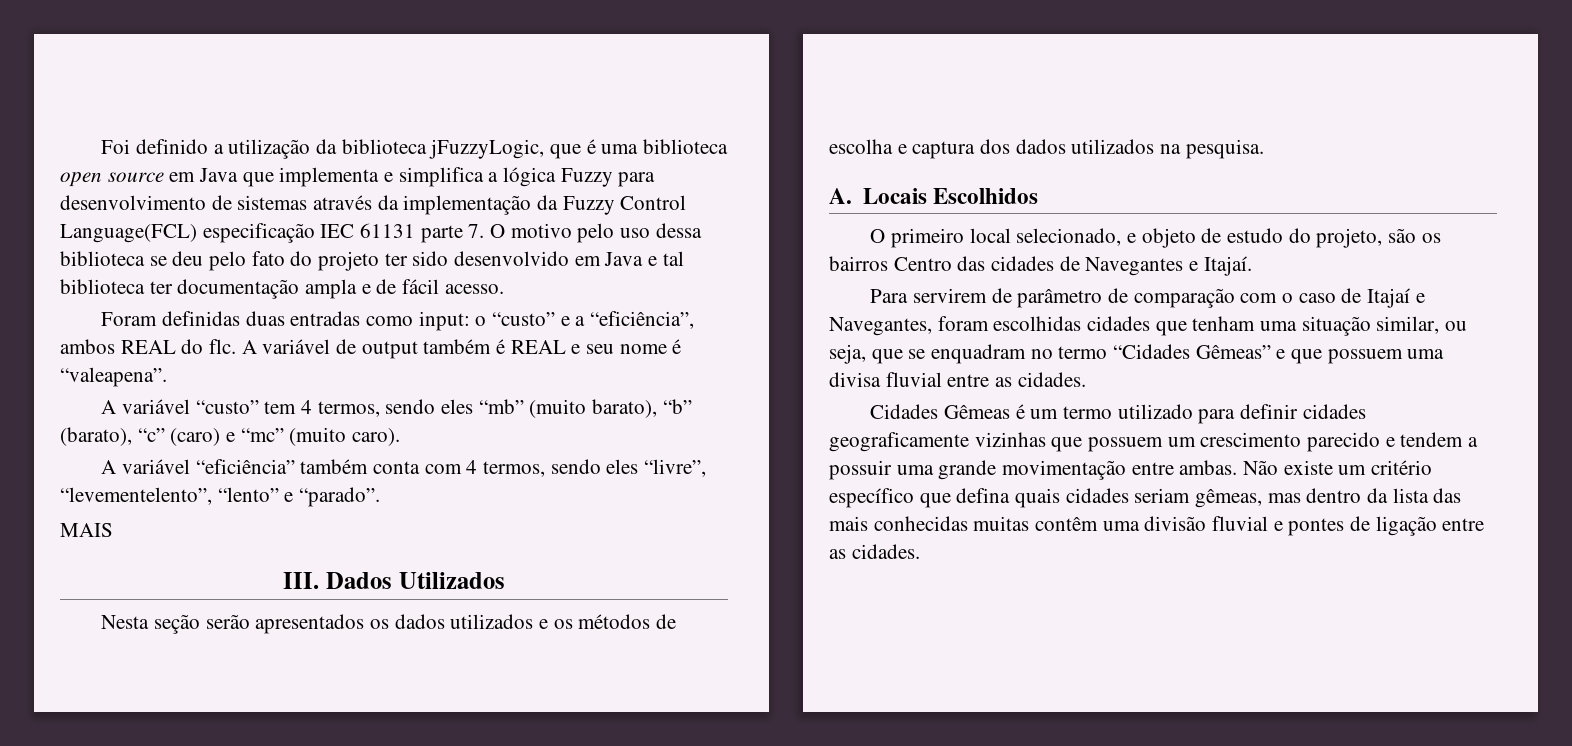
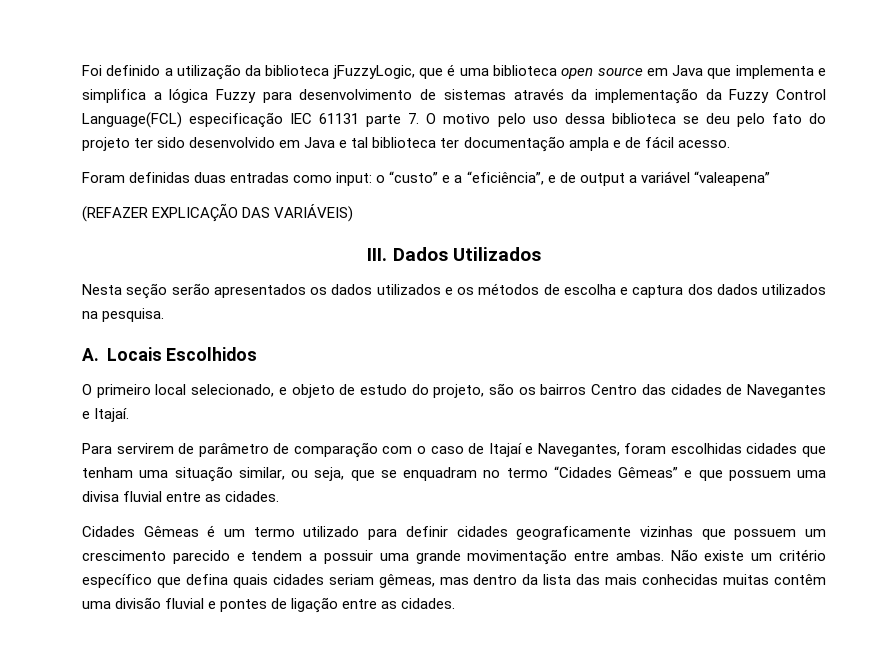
[60,339,682,359] [60,367,167,387] [101,399,692,418] [60,427,401,446] [101,459,707,477] [60,487,381,507] [60,523,113,537] ambos REAL do flc. A variável de output também é REAL e seu nome é “valeapena”. // A variável “custo” tem 4 termos, sendo eles “mb” (muito barato), “b” (barato), “c” (caro) e “mc” (muito caro). // A variável “eficiência” também conta com 4 termos, sendo eles “livre”, “levementelento”, “lento” e “parado”. // MAIS -> [547,171,770,186] [82,203,354,222] e de output a variável “valeapena” // (REFAZER EXPLICAÇÃO DAS VARIÁVEIS)

